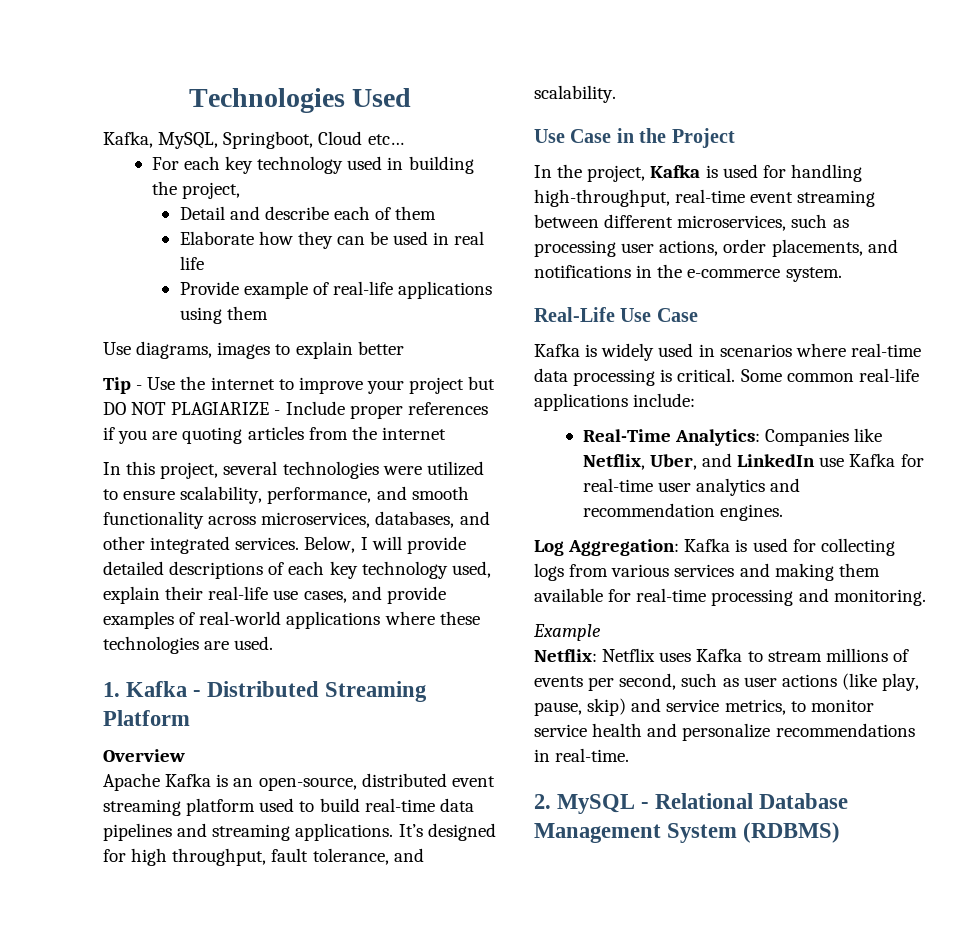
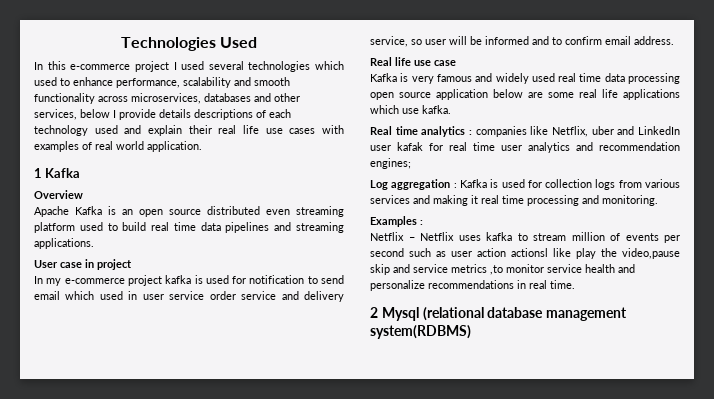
[103,131,404,149] [151,156,474,174] [151,181,240,199] [179,206,437,220] [179,231,485,249] [179,256,204,270] [179,281,493,299] [179,306,268,324] [103,341,404,359] [103,376,496,394] [103,401,488,419] [103,426,446,444] [103,461,484,479] [103,486,372,504] Kafka, MySQL, Springboot, Cloud etc… // For each key technology used in building the project, // Detail and describe each of them // Elaborate how they can be used in real life // Provide example of real-life applications using them // Use diagrams, images to explain better // Tip - Use the internet to improve your project but DO NOT PLAGIARIZE - Include proper references if you are quoting articles from the internet // In this project, several technologies were utilized to ensure scalability, performance, -> [34,61,344,72] [34,77,231,88] In this e-commerce project I used several technologies which used to enhance performance, scalability
[375,511,455,528] databases, -> [204,93,251,102] databases
[150,536,466,554] [103,561,491,579] [103,586,446,604] [103,611,480,629] [103,636,274,654] [103,681,428,702] [103,710,190,726] integrated services. Below, I will provide detailed descriptions of each key technology used, explain their real-life use cases, and provide examples of real-world applications where these technologies are used. // 1. Kafka - Distributed Streaming Platform -> [34,109,291,120] [34,125,344,136] [34,141,202,152] [34,168,81,178] services, below I provide details descriptions of each technology used and explain their real life use cases with examples of real world application. // 1 Kafka
[258,773,495,791] open-source, distributed event -> [139,206,290,217] open source distributed even
[364,798,435,812] real-time -> [151,222,196,231] real time
[398,823,496,841] [103,848,424,866] [534,85,616,103] [534,128,735,148] [534,164,862,182] [534,189,876,207] [534,214,849,231] [534,239,898,257] [534,264,842,282] [534,307,698,322] [534,343,921,361] [534,368,919,386] [534,393,696,411] [582,428,883,446] [582,453,924,470] [582,478,801,496] [582,503,783,521] [534,538,895,556] It’s designed for high throughput, fault tolerance, and scalability. // Use Case in the Project // In the project, Kafka is used for handling high-throughput, real-time event streaming between different microservices, such as processing user actions, order placements, and notifications in the e-commerce system. // Real-Life Use Case // Kafka is widely used in scenarios where real-time data processing is critical. Some common real-life applications include: // Real-Time Analytics: Companies like Netflix, Uber, and LinkedIn use Kafka for real-time user analytics and recommendation engines. // Log Aggregation: Kafka is used for collecting -> [34,259,132,270] [34,275,345,286] [34,291,345,302] [370,36,674,47] [370,57,456,66] [370,73,680,84] [370,89,680,100] [370,105,451,114] [370,126,680,137] [370,142,680,153] [370,158,411,169] [370,179,593,190] // User case in project // In my e-commerce project kafka is used for notification to send email which used in user service order service and delivery service, so user will be informed and to confirm email address. // Real life use case // Kafka is very famous and widely used real time data processing open source application below are some real life applications which use kafka. // Real time analytics : companies like Netflix, uber and LinkedIn user kafak for real time user analytics and recommendation engines; // Log aggregation : Kafka is used for collection
[838,563,880,577] [534,588,707,602] them available for real-time -> [471,195,524,204] it real time
[533,624,601,641] [534,649,597,662] Example // Netflix: -> [370,216,423,227] [370,232,415,241] Examples : // Netflix –
[696,648,743,662] Kafka -> [486,232,512,241] kafka
[825,648,888,662] millions -> [571,232,605,241] million
[619,673,677,690] second, -> [370,248,404,257] second
[781,673,920,691] [534,698,806,716] actions (like play, pause, skip) and service metrics, to -> [477,248,680,259] [370,264,503,275] action actionsl like play the video,pause skip and service metrics ,to
[555,748,630,762] [534,793,849,814] [534,822,841,843] real-time. // 2. MySQL - Relational Database Management System (RDBMS) -> [529,280,575,289] [370,307,628,321] [370,325,471,339] real time. // 2 Mysql (relational database management system(RDBMS)

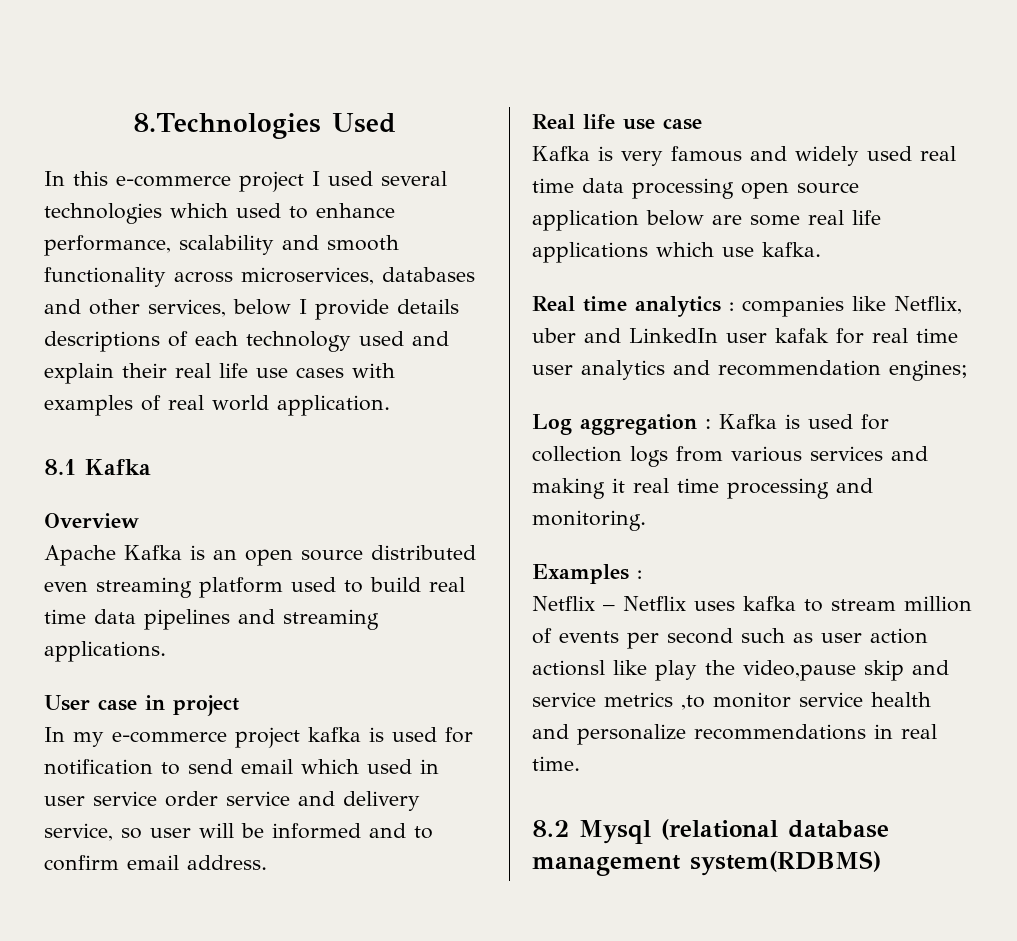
[120,37,216,51] Technologies -> [132,113,322,139] 8.Technologies
[34,168,42,178] 1 -> [44,459,76,475] 8.1
[370,307,378,318] 2 -> [532,820,569,837] 8.2

